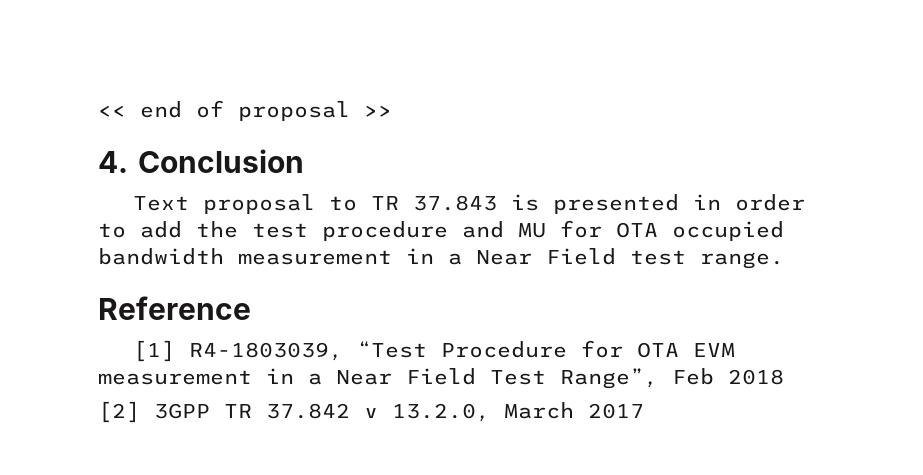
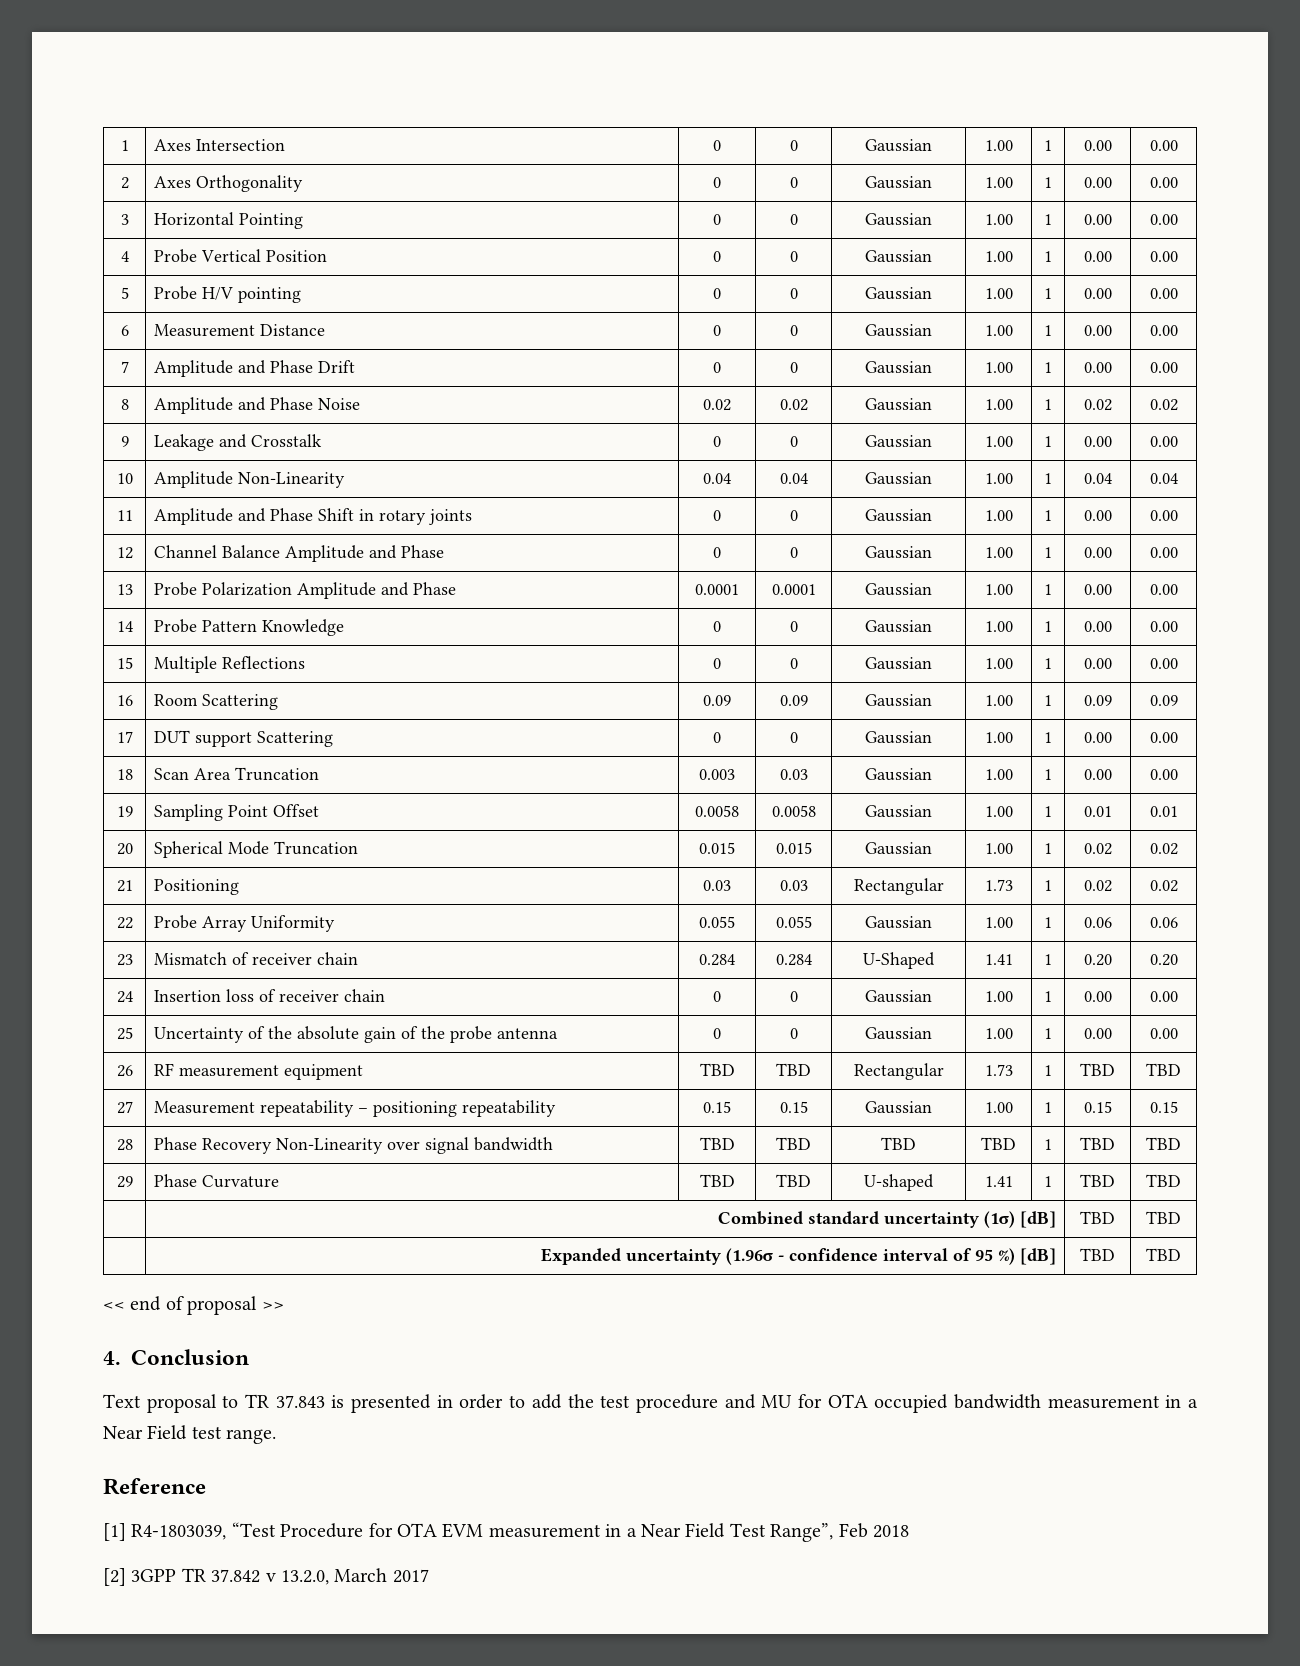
(98, 111) none -> [120,140,129,151] [153,139,285,151] [713,140,721,151] [789,140,798,151] [865,139,932,152] [984,140,1013,151] [1044,140,1052,151] [1083,140,1112,151] [1149,140,1178,151] [120,177,129,189] [153,175,303,192] [713,177,721,188] [789,177,798,188] [865,176,932,189] [984,177,1013,188] [1044,177,1052,188] [1083,177,1112,188] [1149,177,1178,188] [120,214,129,225] [153,212,303,229] [713,214,721,225] [789,214,798,225] [865,213,932,226] [984,214,1013,225] [1044,214,1052,225] [1083,214,1112,225] [1149,214,1178,225] [120,251,129,262] [153,249,327,263] [713,251,721,262] [789,251,798,262] [865,250,932,263] [984,251,1013,262] [1044,251,1052,262] [1083,251,1112,262] [1149,251,1178,262] [120,287,129,299] [153,286,301,303] [713,288,721,299] [789,288,798,299] [865,287,932,300] [984,288,1013,299] [1044,288,1052,299] [1083,288,1112,299] [1149,288,1178,299] [120,325,129,336] [153,324,325,337] [713,325,721,336] [789,325,798,336] [865,324,932,337] [984,325,1013,336] [1044,325,1052,336] [1083,325,1112,336] [1149,325,1178,336] [120,361,129,373] [153,360,355,377] [713,362,721,373] [789,362,798,373] [865,361,932,374] [984,362,1013,373] [1044,362,1052,373] [1083,362,1112,373] [1149,362,1178,373] [120,399,129,410] [153,397,360,414] [703,399,731,411] [779,399,808,411] [865,398,932,411] [984,399,1013,410] [1044,399,1052,410] [1083,399,1112,411] [1149,399,1178,411] [120,436,129,447] [153,434,322,451] [713,436,721,447] [789,436,798,447] [865,435,932,448] [984,436,1013,447] [1044,436,1052,447] [1083,436,1112,447] [1149,436,1178,447] [116,473,133,484] [153,471,345,488] [703,473,731,484] [779,473,808,484] [865,472,932,485] [984,473,1013,484] [1044,473,1052,484] [1083,473,1112,484] [1149,473,1178,484] [116,510,133,521] [153,508,472,525] [713,510,721,521] [789,510,798,521] [865,509,932,522] [984,510,1013,521] [1044,510,1052,521] [1083,510,1112,521] [1149,510,1178,521] [116,547,133,559] [153,545,444,562] [713,547,721,558] [789,547,798,558] [865,546,932,559] [984,547,1013,558] [1044,547,1052,558] [1083,547,1112,558] [1149,547,1178,558] [116,584,133,595] [153,582,456,599] [695,584,739,595] [771,584,816,595] [865,583,932,596] [984,584,1013,595] [1044,584,1052,595] [1083,584,1112,595] [1149,584,1178,595] [116,621,133,632] [153,619,344,636] [713,621,721,632] [789,621,798,632] [865,620,932,633] [984,621,1013,632] [1044,621,1052,632] [1083,621,1112,632] [1149,621,1178,632] [116,657,133,669] [153,656,305,673] [713,658,721,669] [789,658,798,669] [865,657,932,670] [984,658,1013,669] [1044,658,1052,669] [1083,658,1112,669] [1149,658,1178,669] [116,695,133,706] [153,694,278,710] [703,695,731,706] [779,695,808,706] [865,694,932,707] [984,695,1013,706] [1044,695,1052,706] [1083,695,1112,706] [1149,695,1178,706] [116,731,133,743] [153,730,333,747] [713,732,721,743] [789,732,798,743] [865,731,932,744] [984,732,1013,743] [1044,732,1052,743] [1083,732,1112,743] [1149,732,1178,743] [116,769,133,780] [153,767,319,781] [699,769,735,780] [779,769,808,780] [865,768,932,781] [984,769,1013,780] [1044,769,1052,780] [1083,769,1112,780] [1149,769,1178,780] [116,806,133,817] [153,804,319,821] [695,805,739,817] [771,805,816,817] [865,805,932,818] [984,806,1013,817] [1044,806,1052,817] [1083,806,1112,817] [1149,806,1178,817] [116,843,133,855] [153,841,358,858] [699,842,735,854] [775,842,812,854] [865,842,932,855] [984,843,1013,854] [1044,843,1052,854] [1083,843,1112,855] [1149,843,1178,855] [116,880,133,892] [153,879,239,895] [703,880,731,891] [779,880,808,891] [853,878,944,895] [984,879,1013,891] [1044,880,1052,891] [1083,880,1112,892] [1149,880,1178,892] [116,917,133,929] [153,915,335,932] [699,916,735,928] [775,916,812,928] [865,916,932,929] [984,917,1013,928] [1044,917,1052,928] [1083,917,1112,928] [1149,917,1178,928] [116,954,133,966] [153,952,358,965] [699,954,735,966] [775,954,812,966] [863,952,935,969] [984,954,1013,965] [1044,954,1052,965] [1083,954,1112,966] [1149,954,1178,966] [116,991,133,1003] [153,989,385,1002] [713,991,721,1002] [789,991,798,1002] [865,990,932,1003] [984,991,1013,1002] [1044,991,1052,1002] [1083,991,1112,1002] [1149,991,1178,1002] [116,1027,133,1040] [153,1026,558,1043] [713,1028,721,1039] [789,1028,798,1039] [865,1027,932,1040] [984,1028,1013,1039] [1044,1028,1052,1039] [1083,1028,1112,1039] [1149,1028,1178,1039] [116,1065,133,1077] [153,1063,363,1080] [699,1063,735,1076] [776,1063,811,1076] [853,1063,944,1080] [984,1064,1013,1076] [1044,1065,1052,1076] [1080,1063,1115,1076] [1146,1063,1181,1076] [116,1101,133,1114] [153,1100,556,1117] [703,1101,731,1113] [779,1101,808,1113] [865,1101,932,1114] [984,1102,1013,1113] [1044,1102,1052,1113] [1083,1101,1112,1113] [1149,1101,1178,1113] [116,1139,133,1151] [153,1137,553,1154] [699,1137,735,1150] [776,1137,811,1150] [881,1137,916,1150] [981,1137,1016,1150] [1044,1139,1052,1150] [1080,1137,1115,1150] [1146,1137,1181,1150] [116,1176,133,1188] [153,1174,279,1188] [699,1174,735,1187] [776,1174,811,1187] [864,1174,934,1191] [984,1176,1013,1187] [1044,1176,1052,1187] [1080,1174,1115,1187] [1146,1174,1181,1187] [718,1211,1057,1228] [1080,1211,1115,1224] [1146,1211,1181,1224] [541,1248,1057,1265] [1080,1248,1115,1261] [1146,1248,1181,1261] 1 | Axes Intersection | 0 | 0 | Gaussian | 1.00 | 1 | 0.00 | 0.00 // 2 | Axes Orthogonality | 0 | 0 | Gaussian | 1.00 | 1 | 0.00 | 0.00 // 3 | Horizontal Pointing | 0 | 0 | Gaussian | 1.00 | 1 | 0.00 | 0.00 // 4 | Probe Vertical Position | 0 | 0 | Gaussian | 1.00 | 1 | 0.00 | 0.00 // 5 | Probe H/V pointing | 0 | 0 | Gaussian | 1.00 | 1 | 0.00 | 0.00 // 6 | Measurement Distance | 0 | 0 | Gaussian | 1.00 | 1 | 0.00 | 0.00 // 7 | Amplitude and Phase Drift | 0 | 0 | Gaussian | 1.00 | 1 | 0.00 | 0.00 // 8 | Amplitude and Phase Noise | 0.02 | 0.02 | Gaussian | 1.00 | 1 | 0.02 | 0.02 // 9 | Leakage and Crosstalk | 0 | 0 | Gaussian | 1.00 | 1 | 0.00 | 0.00 // 10 | Amplitude Non-Linearity | 0.04 | 0.04 | Gaussian | 1.00 | 1 | 0.04 | 0.04 // 11 | Amplitude and Phase Shift in rotary joints | 0 | 0 | Gaussian | 1.00 | 1 | 0.00 | 0.00 // 12 | Channel Balance Amplitude and Phase | 0 | 0 | Gaussian | 1.00 | 1 | 0.00 | 0.00 // 13 | Probe Polarization Amplitude and Phase | 0.0001 | 0.0001 | Gaussian | 1.00 | 1 | 0.00 | 0.00 // 14 | Probe Pattern Knowledge | 0 | 0 | Gaussian | 1.00 | 1 | 0.00 | 0.00 // 15 | Multiple Reflections | 0 | 0 | Gaussian | 1.00 | 1 | 0.00 | 0.00 // 16 | Room Scattering | 0.09 | 0.09 | Gaussian | 1.00 | 1 | 0.09 | 0.09 // 17 | DUT support Scattering | 0 | 0 | Gaussian | 1.00 | 1 | 0.00 | 0.00 // 18 | Scan Area Truncation | 0.003 | 0.03 | Gaussian | 1.00 | 1 | 0.00 | 0.00 // 19 | Sampling Point Offset | 0.0058 | 0.0058 | Gaussian | 1.00 | 1 | 0.01 | 0.01 // 20 | Spherical Mode Truncation | 0.015 | 0.015 | Gaussian | 1.00 | 1 | 0.02 | 0.02 // 21 | Positioning | 0.03 | 0.03 | Rectangular | 1.73 | 1 | 0.02 | 0.02 // 22 | Probe Array Uniformity | 0.055 | 0.055 | Gaussian | 1.00 | 1 | 0.06 | 0.06 // 23 | Mismatch of receiver chain | 0.284 | 0.284 | U-Shaped | 1.41 | 1 | 0.20 | 0.20 // 24 | Insertion loss of receiver chain | 0 | 0 | Gaussian | 1.00 | 1 | 0.00 | 0.00 // 25 | Uncertainty of the absolute gain of the probe antenna | 0 | 0 | Gaussian | 1.00 | 1 | 0.00 | 0.00 // 26 | RF measurement equipment | TBD | TBD | Rectangular | 1.73 | 1 | TBD | TBD // 27 | Measurement repeatability – positioning repeatability | 0.15 | 0.15 | Gaussian | 1.00 | 1 | 0.15 | 0.15 // 28 | Phase Recovery Non-Linearity over signal bandwidth | TBD | TBD | TBD | TBD | 1 | TBD | TBD // 29 | Phase Curvature | TBD | TBD | U-shaped | 1.41 | 1 | TBD | TBD // | Combined standard uncertainty (1σ) [dB] | TBD | TBD // | Expanded uncertainty (1.96σ - confidence interval of 95 %) [dB] | TBD | TBD //

